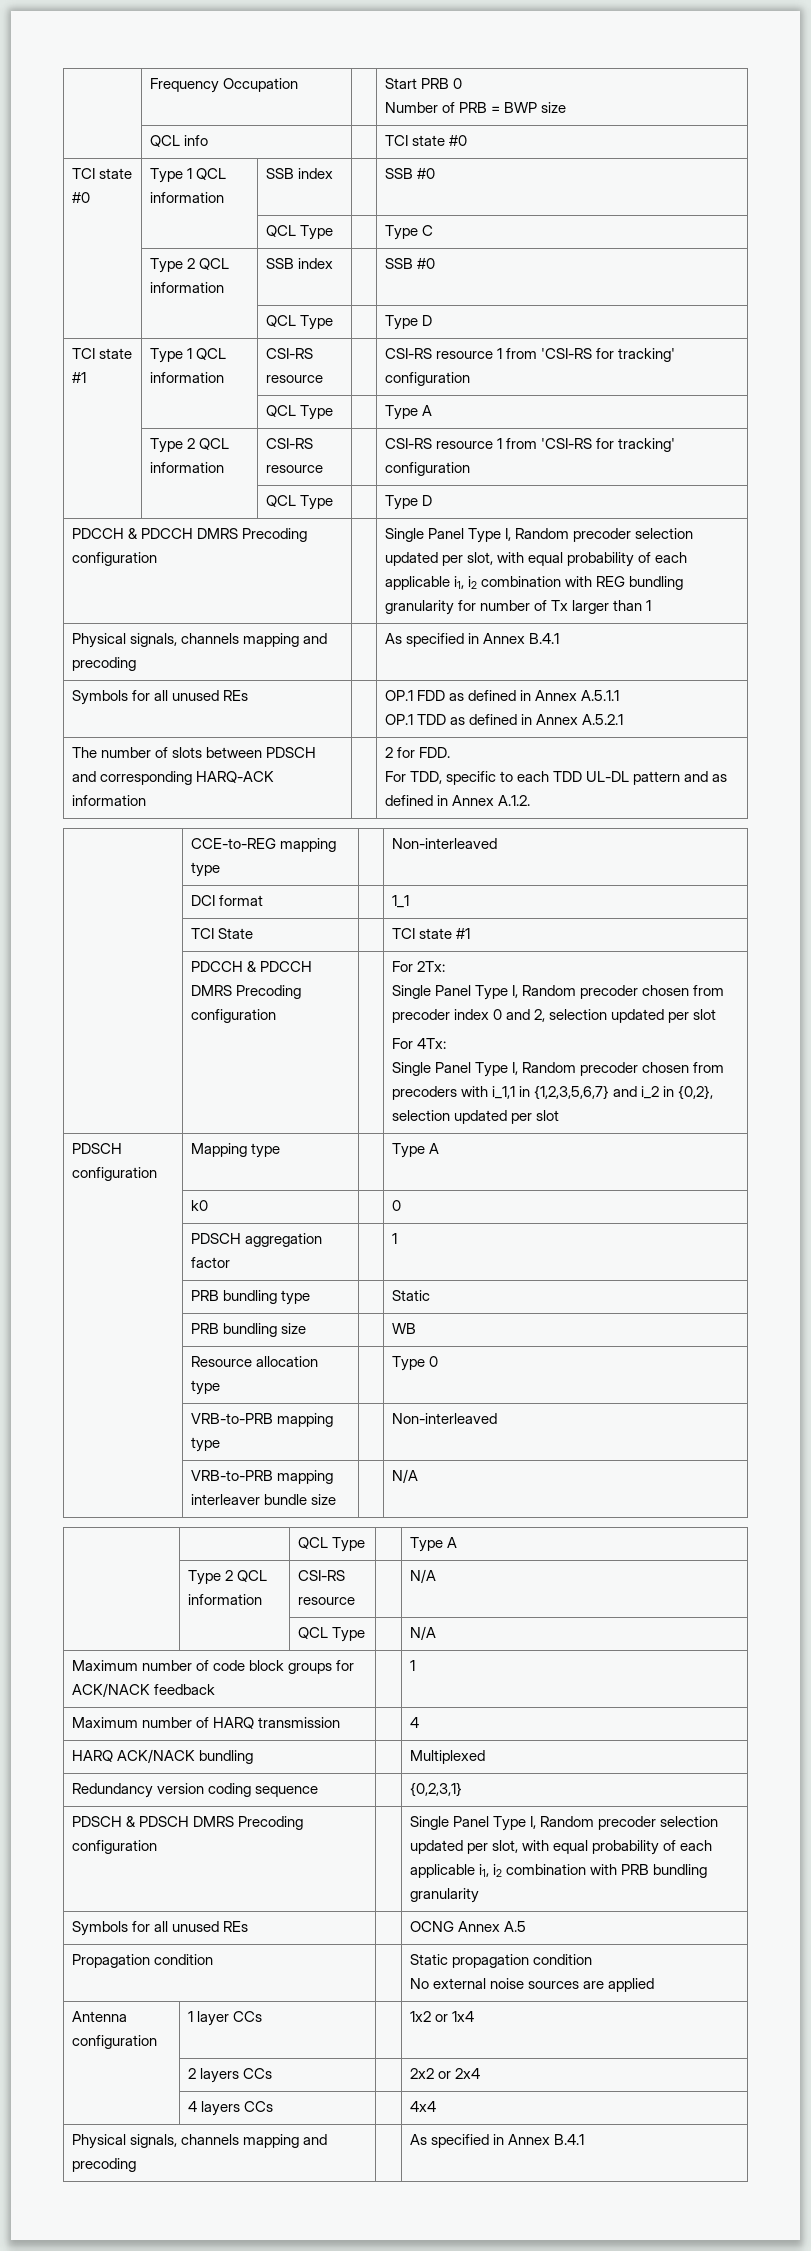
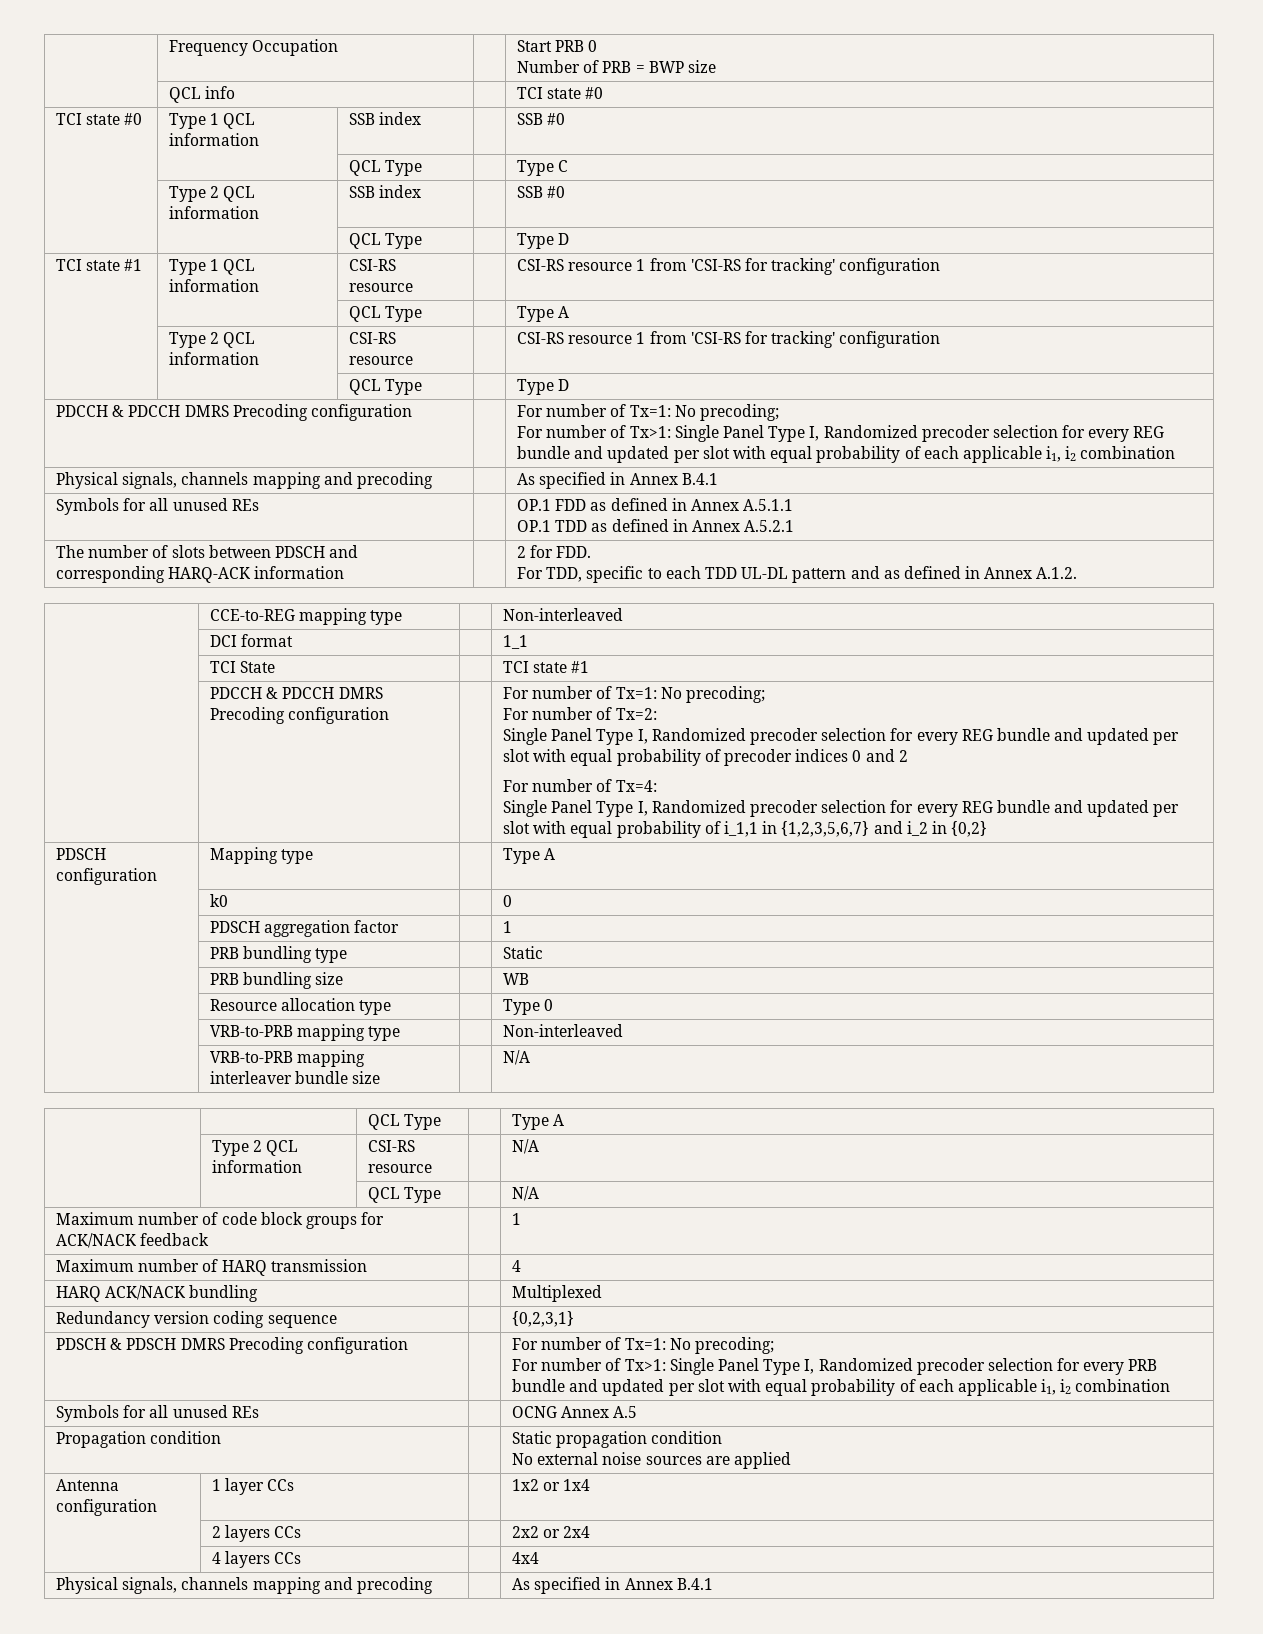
[384,528,694,543] [384,552,688,567] [384,576,684,590] [384,600,652,615] Single Panel Type I, Random precoder selection updated per slot, with equal probability of each applicable i1, i2 combination with REG bundling granularity for number of Tx larger than 1 -> [517,404,779,421] [517,425,1165,442] [517,446,1176,463] For number of Tx=1: No precoding; // For number of Tx>1: Single Panel Type I, Randomized precoder selection for every REG bundle and updated per slot with equal probability of each applicable i1, i2 combination
[416,961,445,972] [391,985,725,1000] [391,1009,717,1023] [391,1038,446,1049] [391,1062,725,1077] [391,1086,488,1100] 2Tx: // Single Panel Type I, Random precoder chosen from precoder index 0 and 2, selection updated per slot // For 4Tx: // Single Panel Type I, Random precoder chosen from precoders with -> [532,686,765,703] [503,707,657,720] [503,728,1180,745] [503,749,908,766] [503,779,657,792] [503,800,1180,817] [503,821,721,838] number of Tx=1: No precoding; // For number of Tx=2: // Single Panel Type I, Randomized precoder selection for every REG bundle and updated per slot with equal probability of precoder indices 0 and 2 // For number of Tx=4: // Single Panel Type I, Randomized precoder selection for every REG bundle and updated per slot with equal probability of
[678,1085,714,1100] [391,1110,560,1124] {0,2}, selection updated per slot -> [951,821,988,837] {0,2}
[409,1816,719,1831] [409,1840,713,1855] [409,1864,708,1878] [409,1888,479,1903] Single Panel Type I, Random precoder selection updated per slot, with equal probability of each applicable i1, i2 combination with PRB bundling granularity -> [512,1337,774,1354] [512,1358,1158,1375] [512,1379,1171,1396] For number of Tx=1: No precoding; // For number of Tx>1: Single Panel Type I, Randomized precoder selection for every PRB bundle and updated per slot with equal probability of each applicable i1, i2 combination

